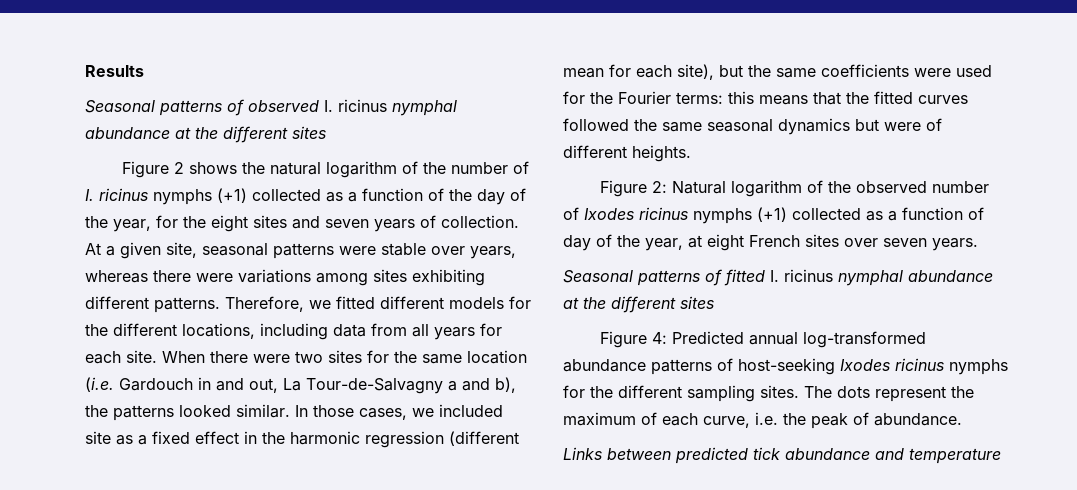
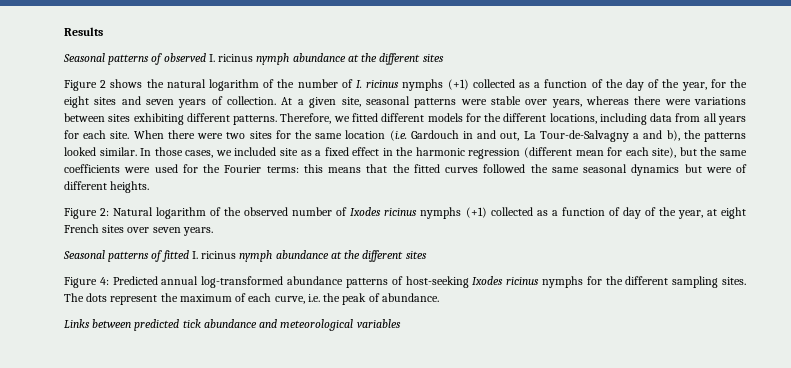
[392,100,457,116] nymphal -> [256,53,290,65] nymph
[316,273,368,286] among -> [64,113,105,122] between
[838,270,903,286] nymphal -> [239,250,273,262] nymph
[909,448,1001,464] temperature -> [280,319,401,331] meteorological variables

